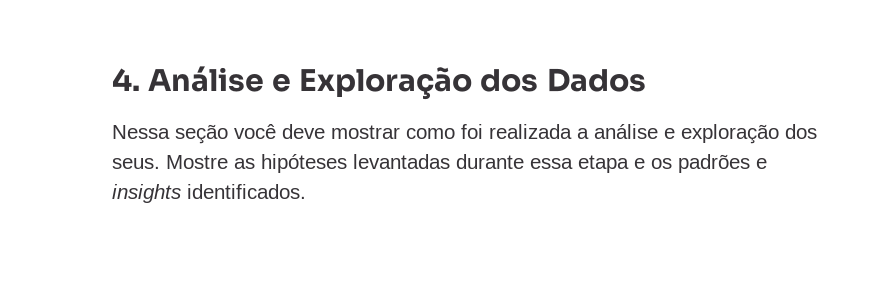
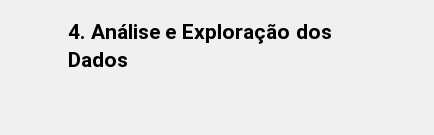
[112,124,817,144] [112,154,767,173] [112,184,306,203] // Nessa seção você deve mostrar como foi realizada a análise e exploração dos seus. Mostre as hipóteses levantadas durante essa etapa e os padrões e insights identificados. -> (128, 59) none

